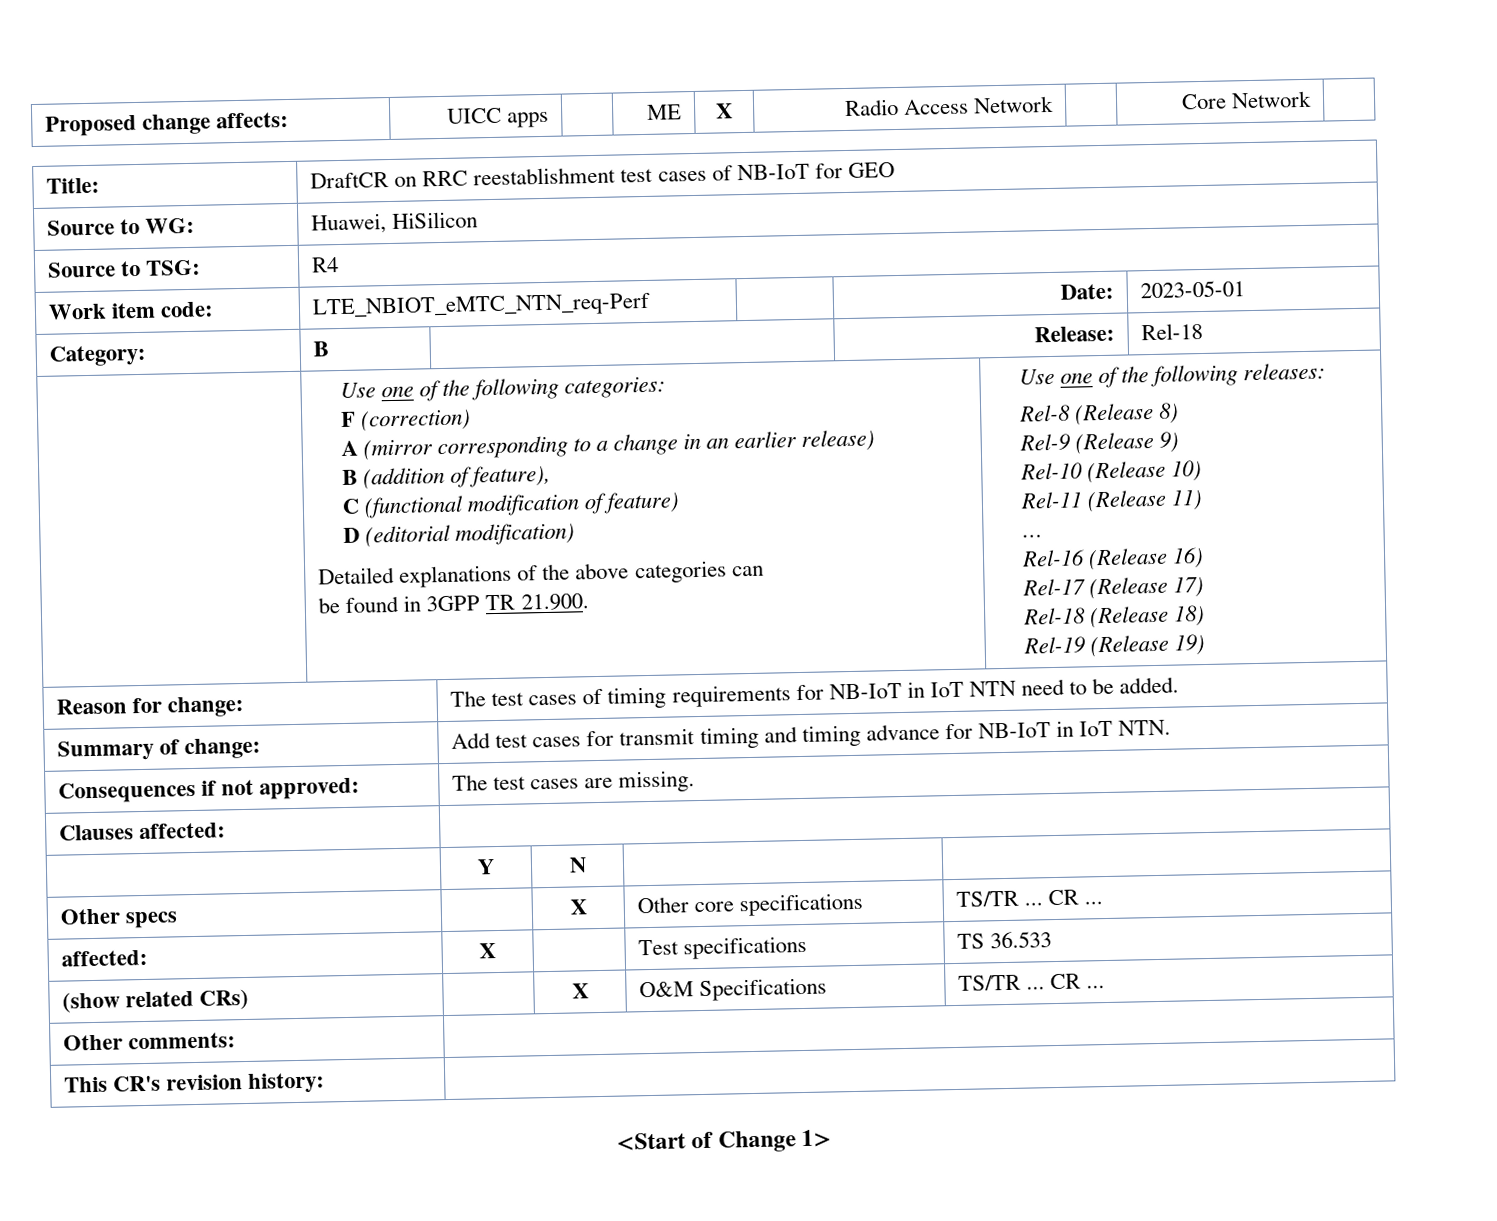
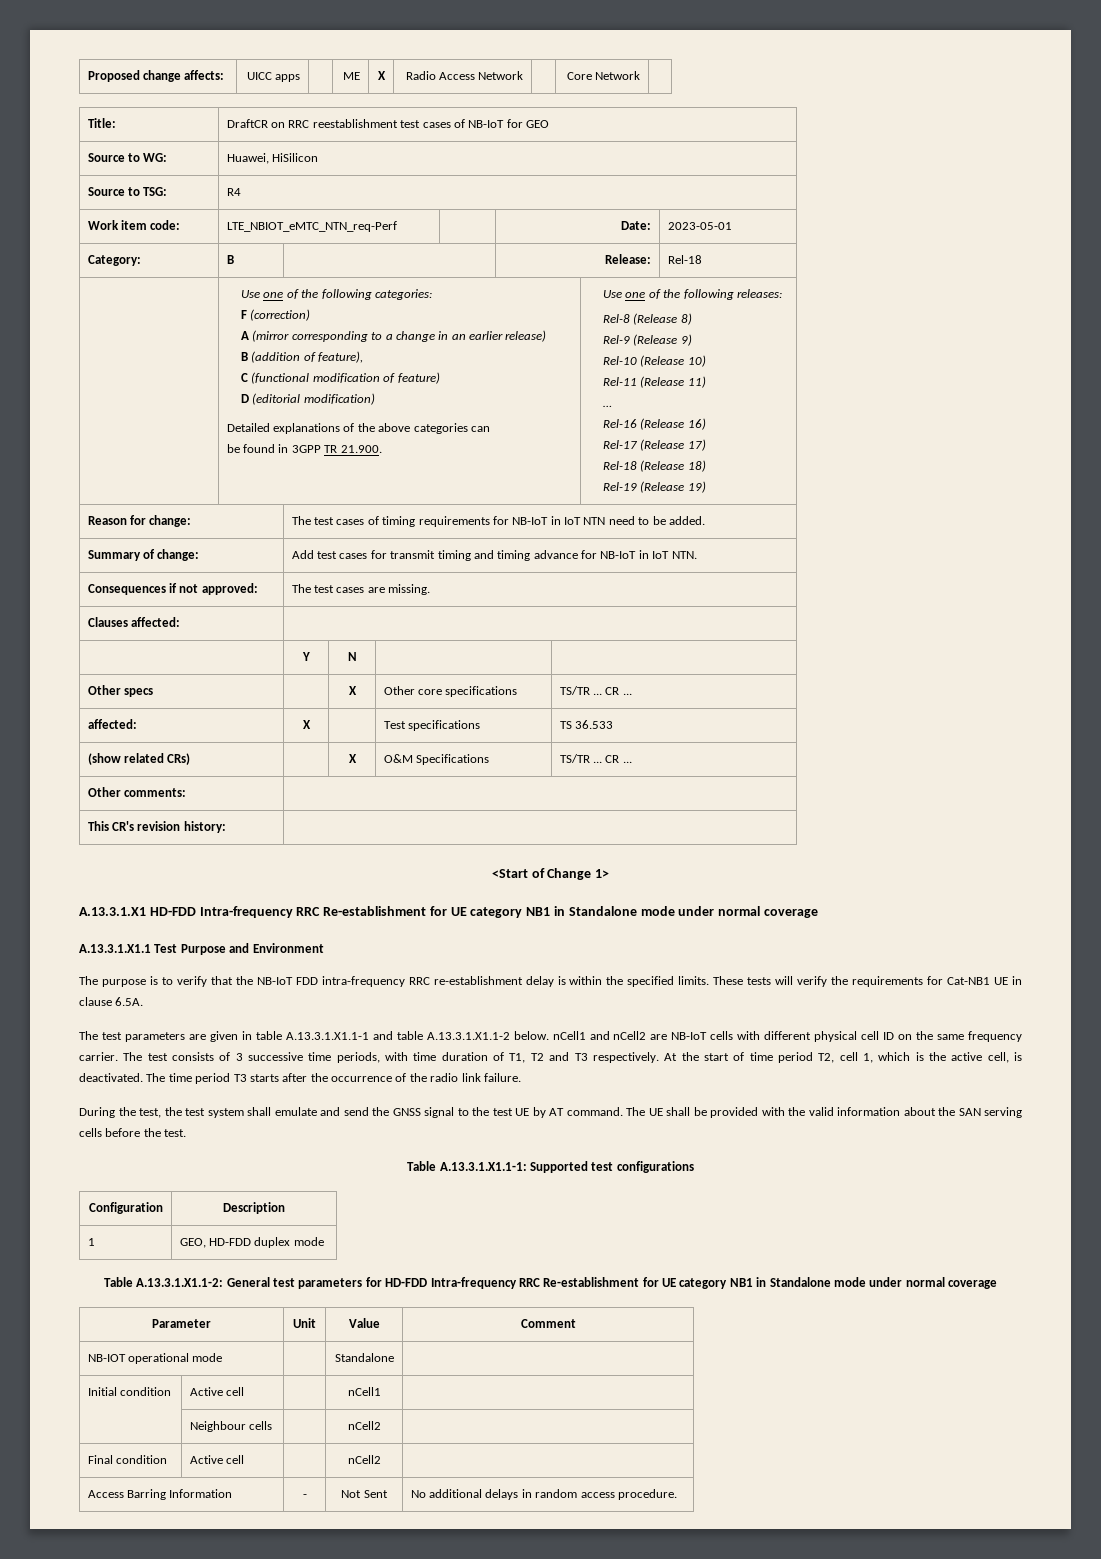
(833, 1138) none -> [79,906,818,918] [79,943,324,955] [79,976,1022,987] [79,997,144,1006] [79,1031,1022,1042] [79,1052,1022,1063] [79,1073,521,1084] [79,1107,1022,1118] [79,1128,187,1137] [407,1161,694,1173] [88,1202,163,1214] [223,1202,285,1214] [87,1238,95,1246] [179,1237,324,1248] [103,1277,998,1289] [152,1319,211,1328] [293,1318,316,1328] [348,1318,380,1328] [520,1319,576,1328] [87,1353,223,1364] [334,1353,394,1362] [87,1387,172,1396] [189,1387,245,1396] [347,1387,381,1396] [189,1421,273,1432] [347,1421,381,1430] [87,1455,168,1464] [189,1455,245,1464] [347,1455,381,1464] [87,1489,233,1500] [302,1494,307,1498] [341,1490,388,1498] [410,1489,677,1500] // A.13.3.1.X1 HD-FDD Intra-frequency RRC Re-establishment for UE category NB1 in Standalone mode under normal coverage // A.13.3.1.X1.1 Test Purpose and Environment // The purpose is to verify that the NB-IoT FDD intra-frequency RRC re-establishment delay is within the specified limits. These tests will verify the requirements for Cat-NB1 UE in clause 6.5A. // The test parameters are given in table A.13.3.1.X1.1-1 and table A.13.3.1.X1.1-2 below. nCell1 and nCell2 are NB-IoT cells with different physical cell ID on the same frequency carrier. The test consists of 3 successive time periods, with time duration of T1, T2 and T3 respectively. At the start of time period T2, cell 1, which is the active cell, is deactivated. The time period T3 starts after the occurrence of the radio link failure. // During the test, the test system shall emulate and send the GNSS signal to the test UE by AT command. The UE shall be provided with the valid information about the SAN serving cells before the test. // Table A.13.3.1.X1.1-1: Supported test configurations // Configuration | Description // 1 | GEO, HD-FDD duplex mode // Table A.13.3.1.X1.1-2: General test parameters for HD-FDD Intra-frequency RRC Re-establishment for UE category NB1 in Standalone mode under normal coverage // Parameter | Unit | Value | Comment // NB-IOT operational mode | | Standalone | // Initial condition | Active cell | | nCell1 | // | Neighbour cells | | nCell2 | // Final condition | Active cell | | nCell2 | // Access Barring Information | - | Not Sent | No additional delays in random access procedure.

